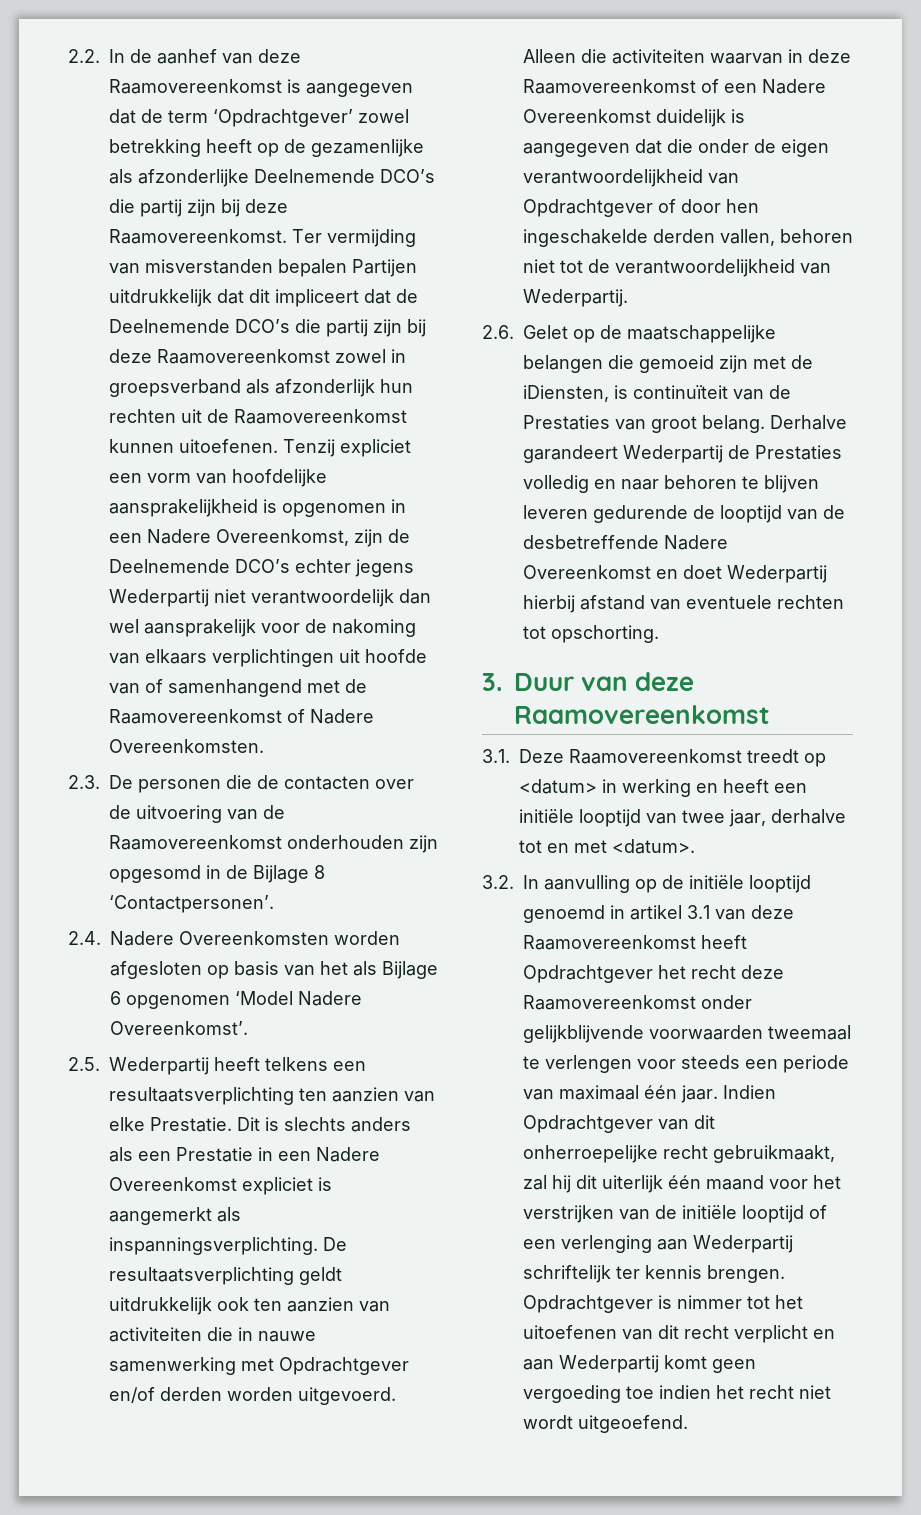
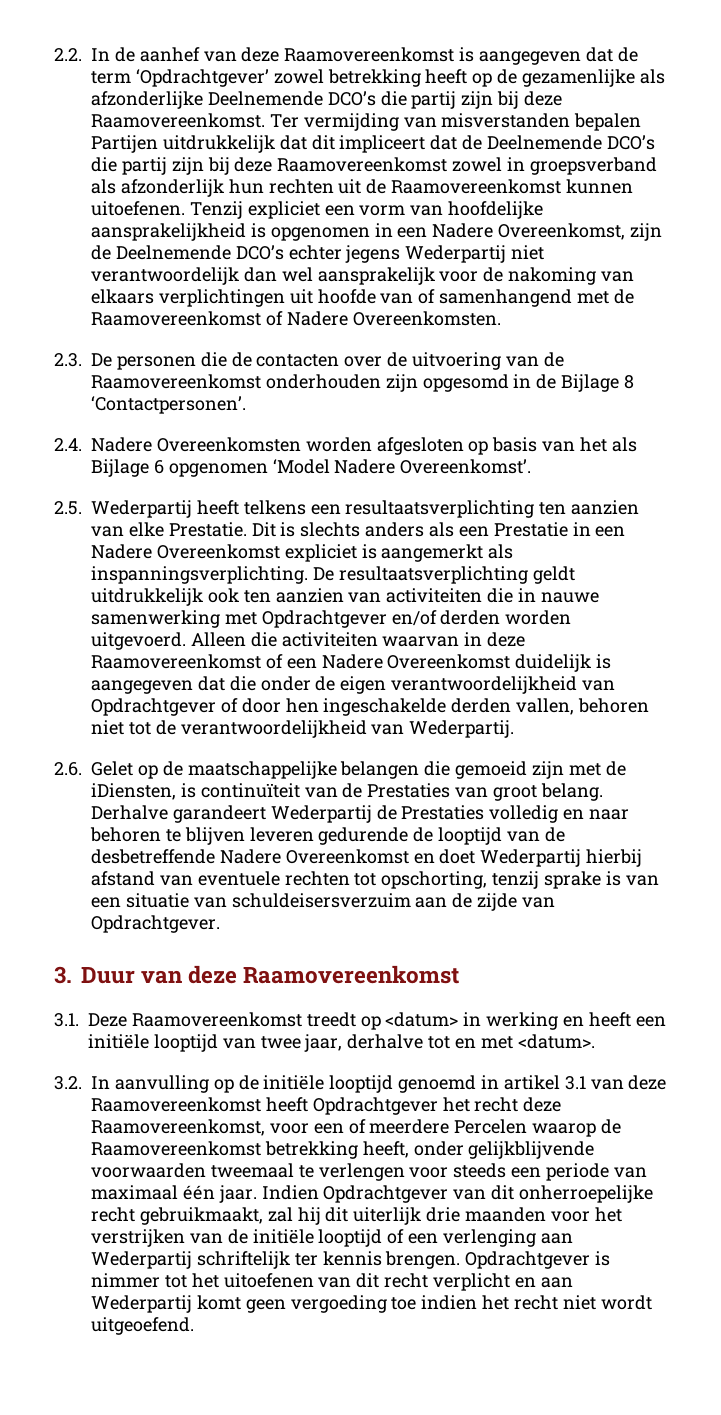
[551,625,659,643] opschorting. -> [381,871,659,889] [91,893,556,911] [91,915,220,933] opschorting, tenzij sprake is van een situatie van schuldeisersverzuim aan de zijde van Opdrachtgever.
[523,995,696,1010] Raamovereenkomst -> [91,1119,622,1137] [91,1141,409,1159] Raamovereenkomst, voor een of meerdere Percelen waarop de Raamovereenkomst betrekking heeft,
[668,1175,764,1190] één maand -> [426,1207,547,1222] drie maanden

